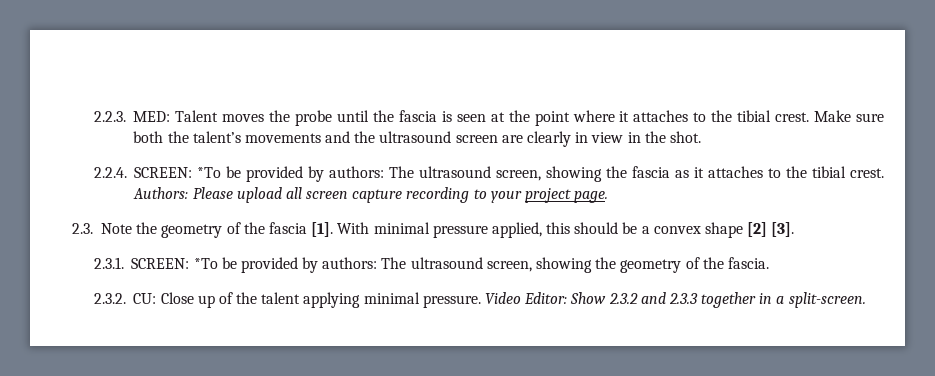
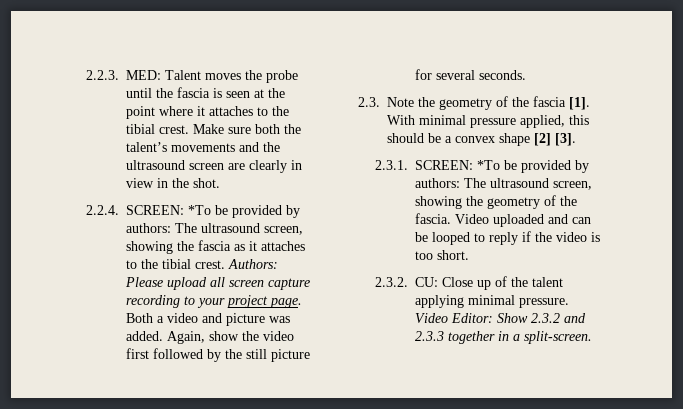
(609, 197) none -> [126,313,291,326] [126,331,295,344] [126,348,311,362] [415,69,527,80] Both a video and picture was added. Again, show the video first followed by the still picture for several seconds.
(769, 263) none -> [455,214,592,227] [415,231,601,245] [415,250,470,260] Video uploaded and can be looped to reply if the video is too short.

